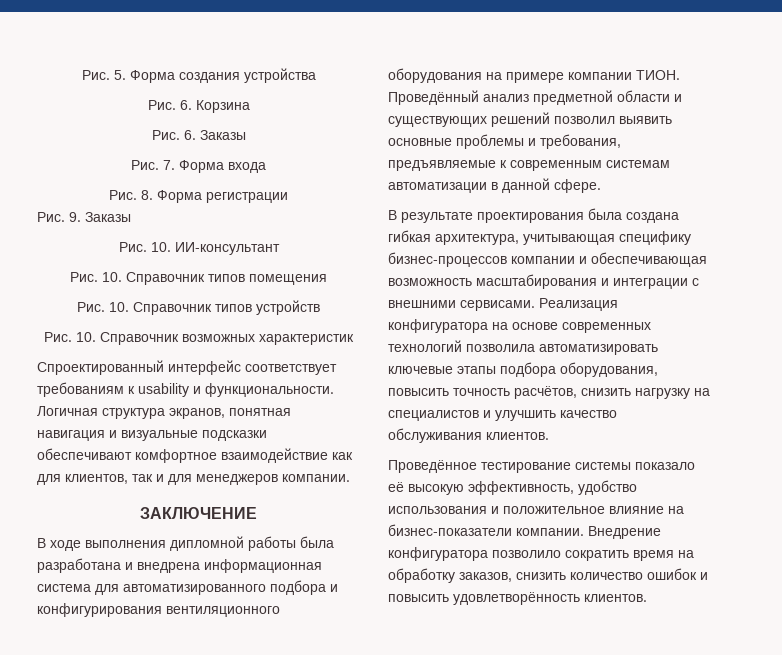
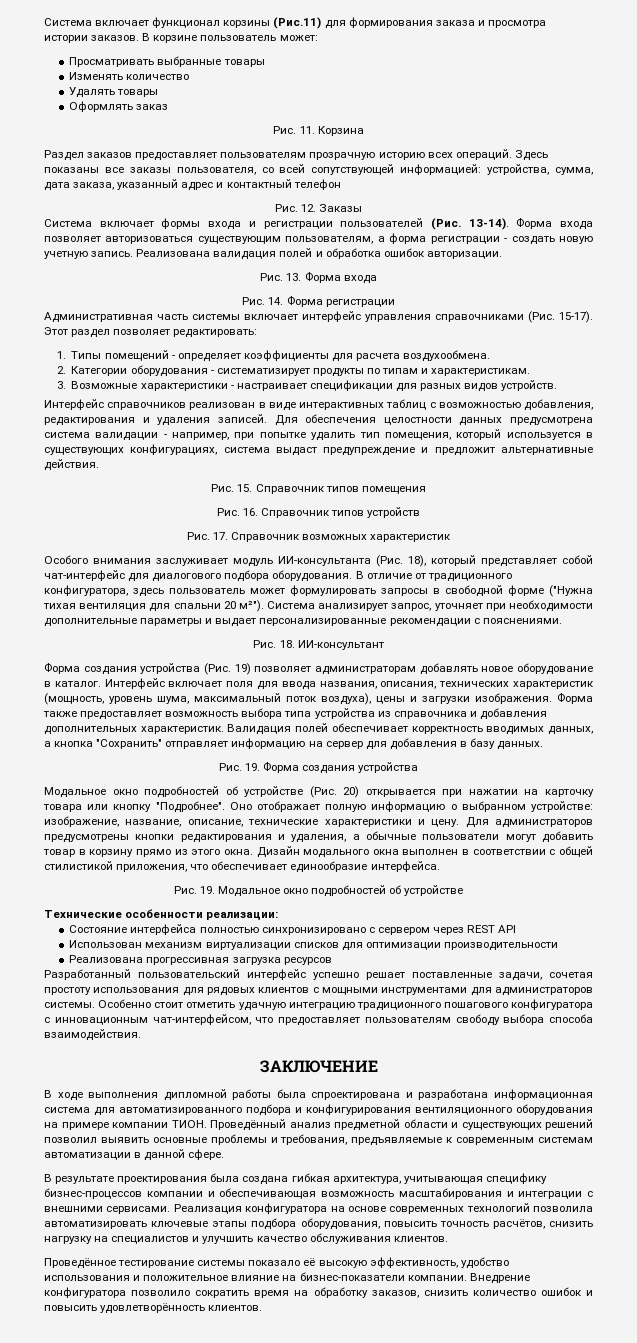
[81,68,316,83] [147,100,192,110] Рис. 5. Форма создания устройства // Рис. 6. -> [44,17,546,29] [44,33,318,43] [69,56,265,67] [69,72,190,80] [69,87,159,98] [69,101,169,112] [273,126,315,134] Система включает функционал корзины (Рис.11) для формирования заказа и просмотра истории заказов. В корзине пользователь может: // Просматривать выбранные товары // Изменять количество // Удалять товары // Оформлять заказ // Рис. 11.
[151,130,246,140] [131,160,175,170] // Рис. 6. Заказы // Рис. 7. -> [44,149,548,161] [44,164,593,175] [44,179,341,191] [274,204,363,212] [44,218,593,230] [44,233,593,245] [44,248,502,260] [260,273,302,281] // Раздел заказов предоставляет пользователям прозрачную историю всех операций. Здесь показаны все заказы пользователя, со всей сопутствующей информацией: устройства, сумма, дата заказа, указанный адрес и контактный телефон // Рис. 12. Заказы // Система включает формы входа и регистрации пользователей (Рис. 13-14). Форма входа позволяет авторизоваться существующим пользователям, а форма регистрации - создать новую учетную запись. Реализована валидация полей и обработка ошибок авторизации. // Рис. 13.
[141,190,153,200] 8. -> [268,297,284,305] 14.
[37,212,131,222] [118,242,280,255] [70,272,122,282] Рис. 9. Заказы // Рис. 10. ИИ-консультант // Рис. 10. -> [44,311,593,323] [44,327,258,338] [56,350,491,362] [56,365,531,377] [56,380,558,392] [44,399,593,411] [44,414,593,426] [44,429,594,441] [44,444,593,456] [44,459,99,471] [211,484,253,492] Административная часть системы включает интерфейс управления справочниками (Рис. 15-17). Этот раздел позволяет редактировать: // 1. Типы помещений - определяет коэффициенты для расчета воздухообмена. // 2. Категории оборудования - систематизирует продукты по типам и характеристикам. // 3. Возможные характеристики - настраивает спецификации для разных видов устройств. // Интерфейс справочников реализован в виде интерактивных таблиц с возможностью добавления, редактирования и удаления записей. Для обеспечения целостности данных предусмотрена система валидации - например, при попытке удалить тип помещения, который используется в существующих конфигурациях, система выдаст предупреждение и предложит альтернативные действия. // Рис. 15.
[109,302,129,312] 10. -> [242,508,258,516] 16.
[76,332,96,342] 10. -> [212,532,228,540] 17.
[37,360,337,375] [37,382,334,397] [37,406,291,419] [37,430,267,441] [37,448,353,463] [37,474,350,485] Спроектированный интерфейс соответствует требованиям к usability и функциональности. Логичная структура экранов, понятная навигация и визуальные подсказки обеспечивают комфортное взаимодействие как для клиентов, так и для менеджеров компании. -> [44,555,593,567] [44,570,512,582] [44,585,593,597] [43,600,593,612] [44,618,562,627] [253,640,384,650] [44,663,593,675] [44,678,594,690] [44,693,593,705] [43,708,547,720] [44,723,593,735] [44,738,544,750] [218,762,419,774] [44,786,594,798] [43,801,593,813] [44,816,593,828] [44,831,593,843] [43,846,594,858] [44,861,440,873] [173,885,464,897] [44,909,279,920] [69,924,517,935] [69,940,559,951] [69,955,332,965] [44,969,593,981] [44,987,593,996] [44,999,593,1011] [44,1014,593,1026] [44,1029,141,1041] Особого внимания заслуживает модуль ИИ-консультанта (Рис. 18), который представляет собой чат-интерфейс для диалогового подбора оборудования. В отличие от традиционного конфигуратора, здесь пользователь может формулировать запросы в свободной форме ("Нужна тихая вентиляция для спальни 20 м²"). Система анализирует запрос, уточняет при необходимости дополнительные параметры и выдает персонализированные рекомендации с пояснениями. // Рис. 18. ИИ-консультант // Форма создания устройства (Рис. 19) позволяет администраторам добавлять новое оборудование в каталог. Интерфейс включает поля для ввода названия, описания, технических характеристик (мощность, уровень шума, максимальный поток воздуха), цены и загрузки изображения. Форма также предоставляет возможность выбора типа устройства из справочника и добавления дополнительных характеристик. Валидация полей обеспечивает корректность вводимых данных, а кнопка "Сохранить" отправляет информацию на сервер для добавления в базу данных. // Рис. 19. Форма создания устройства // Модальное окно подробностей об устройстве (Рис. 20) открывается при нажатии на карточку товара или кнопку "Подробнее". Оно отображает полную информацию о выбранном устройстве: изображение, название, описание, технические характеристики и цену. Для администраторов предусмотрены кнопки редактирования и удаления, а обычные пользователи могут добавить товар в корзину прямо из этого окна. Дизайн модального окна выполнен в соответствии с общей стилистикой приложения, что обеспечивает единообразие интерфейса. // Рис. 19. Модальное окно подробностей об устройстве // Технические особенности реализации: // Состояние интерфейса полностью синхронизировано с сервером через REST API // Использован механизм виртуализации списков для оптимизации производительности // Реализована прогрессивная загрузка ресурсов // Разработанный пользовательский интерфейс успешно решает поставленные задачи, сочетая простоту использования для рядовых клиентов с мощными инструментами для администраторов системы. Особенно стоит отметить удачную интеграцию традиционного пошагового конфигуратора с инновационным чат-интерфейсом, что предоставляет пользователям свободу выбора способа взаимодействия.
[37,558,200,573] разработана и внедрена -> [311,1089,489,1100] спроектирована и разработана

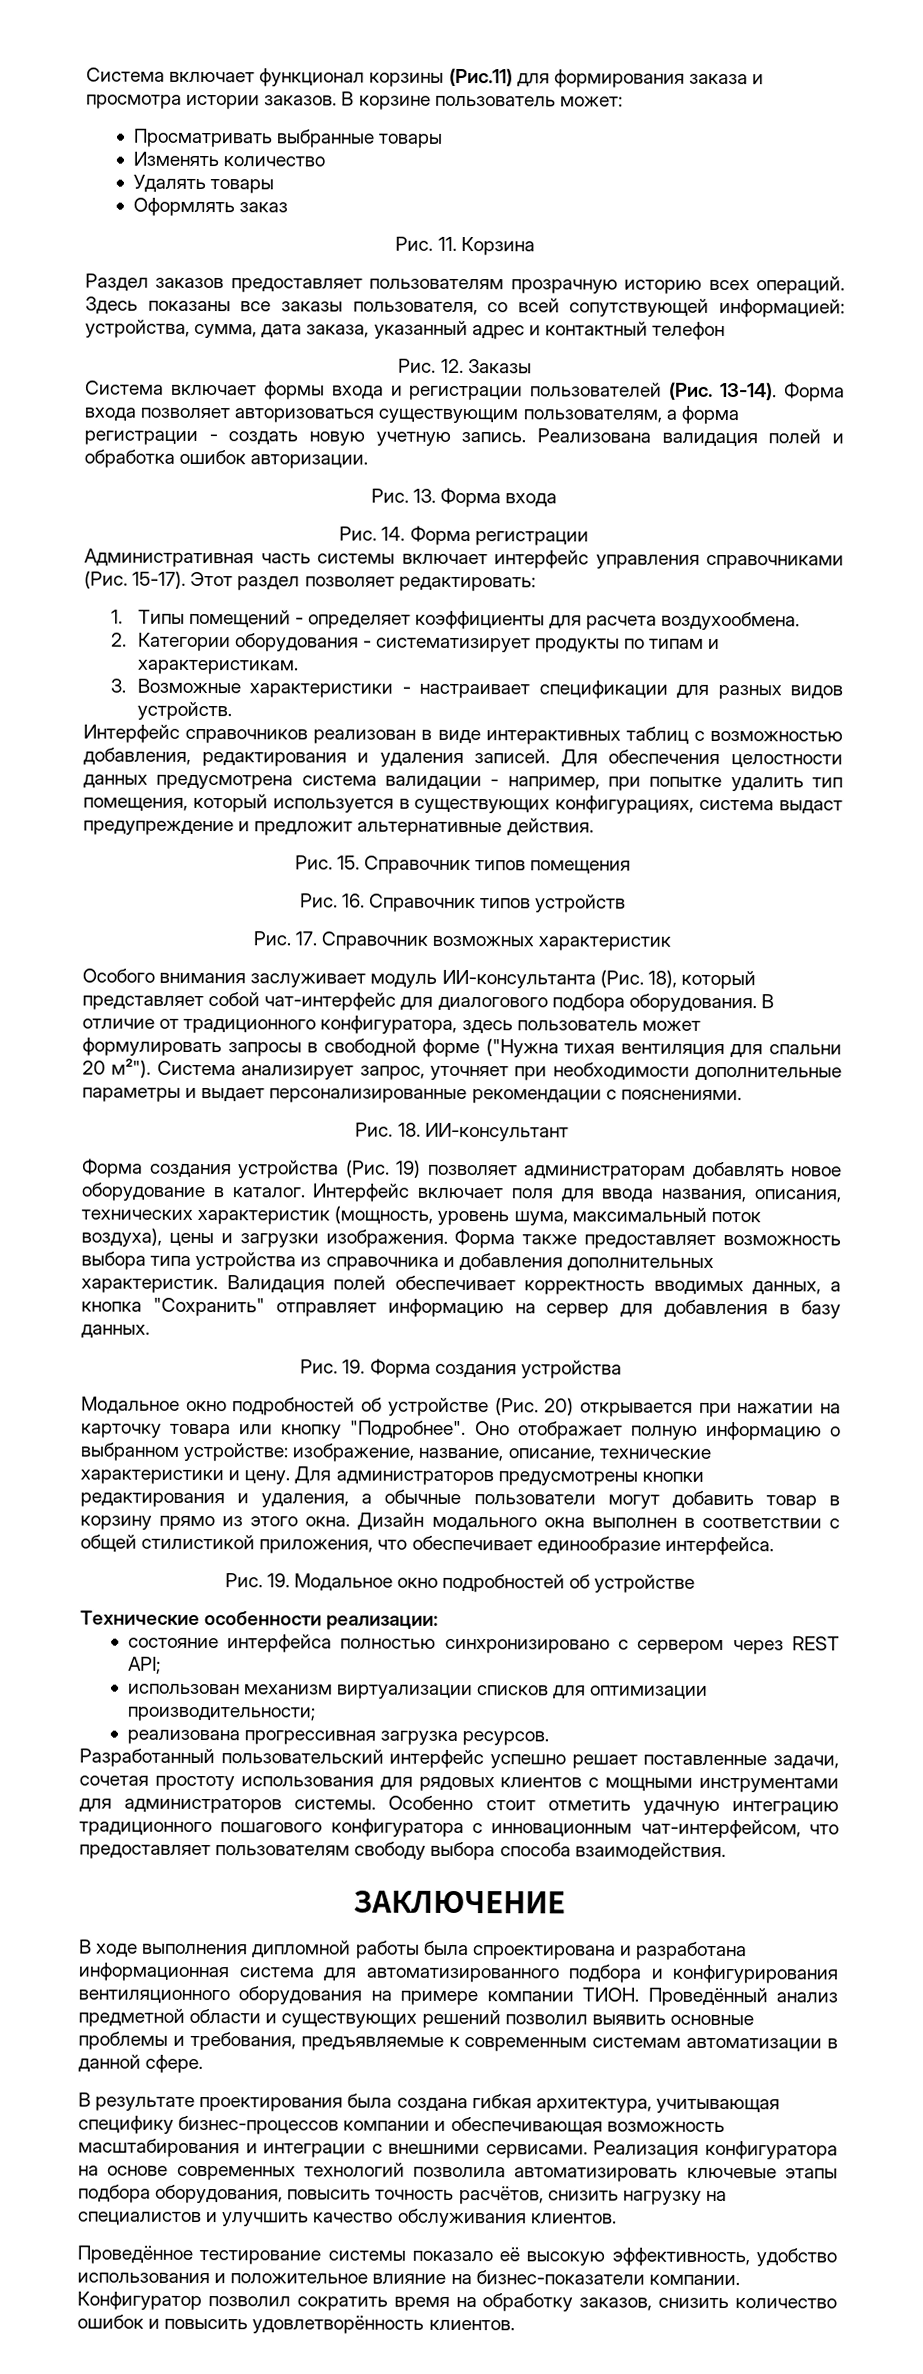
[69,925,128,933] Состояние -> [127,1637,219,1649] состояние
[498,925,517,933] [69,940,143,948] API // Использован -> [127,1656,161,1674] [127,1683,240,1695] API; // использован
[444,942,559,951] [69,955,144,963] производительности // Реализована -> [126,1706,316,1722] [126,1729,240,1745] производительности; // реализована
[283,957,332,965] ресурсов -> [462,1731,550,1746] ресурсов.
[469,1273,530,1284] [44,1287,191,1298] Внедрение конфигуратора позволило -> [77,2291,291,2311] Конфигуратор позволил

